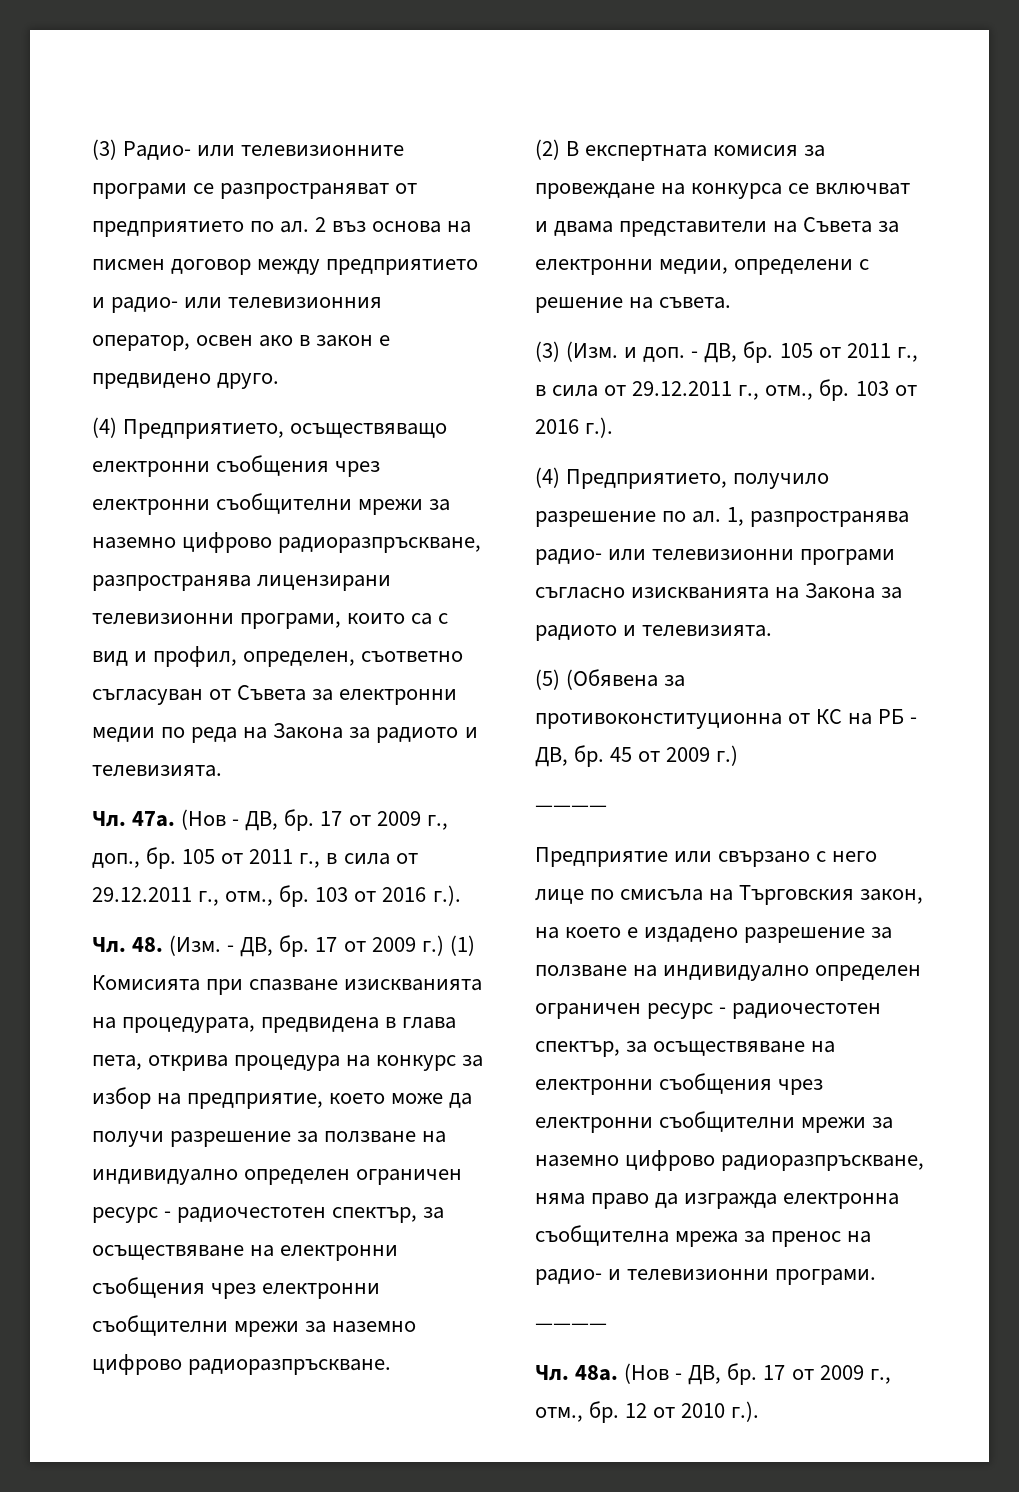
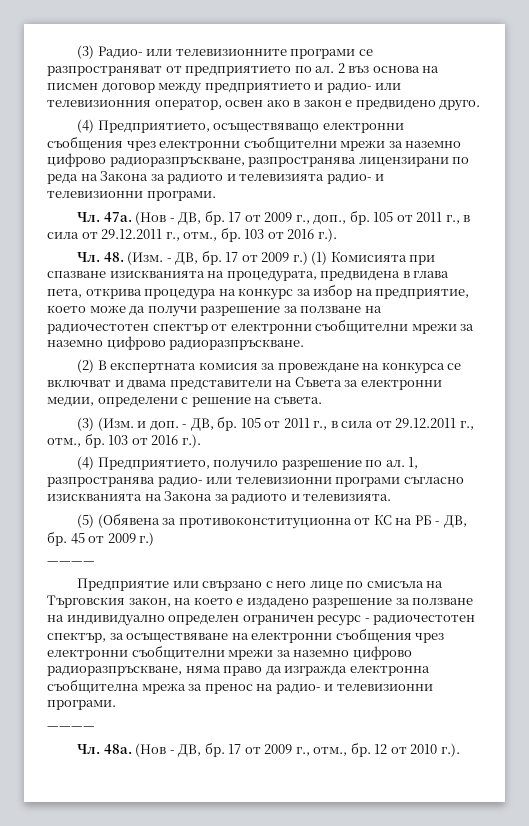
[92,613,449,629] [92,646,464,667] [92,685,458,705] [92,727,155,742] телевизионни програми, които са с вид и профил, определен, съответно съгласуван от Съвета за електронни медии -> (449, 162) none
[92,765,222,777] телевизията. -> [239,174,385,184] [47,191,216,201] телевизията радио- и телевизионни програми.
[92,1169,463,1185] [92,1207,445,1223] [92,1245,399,1261] [92,1277,257,1299] индивидуално определен ограничен ресурс - радиочестотен спектър, за осъществяване на електронни съобщения чрез -> [47,323,228,334] радиочестотен спектър от

